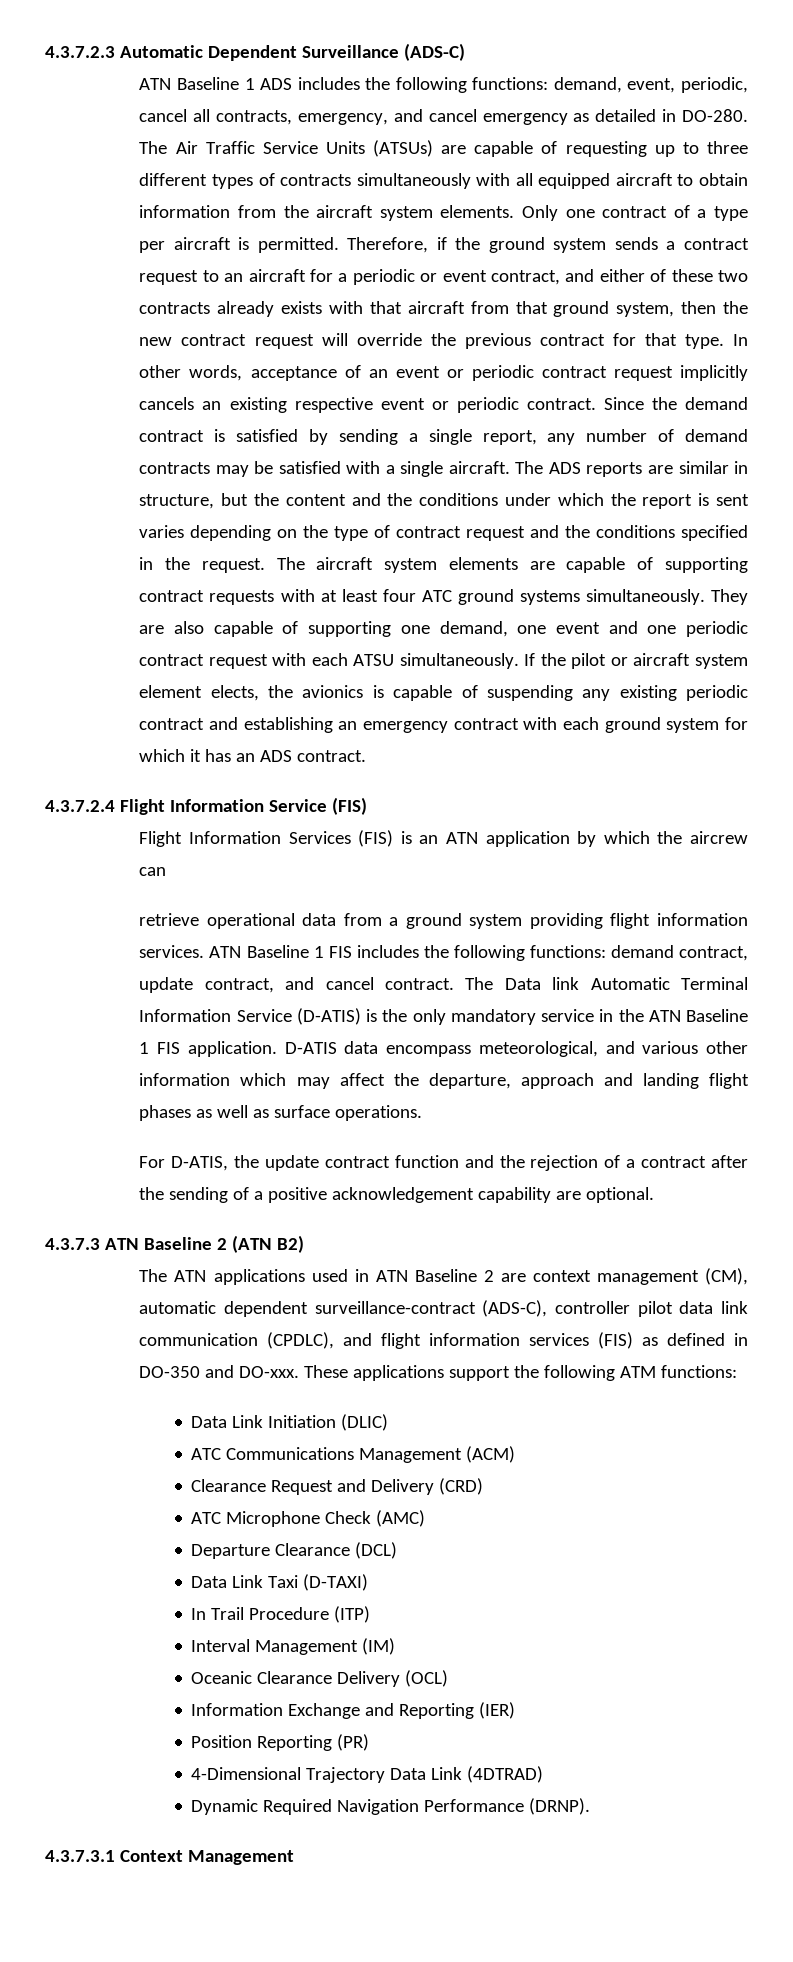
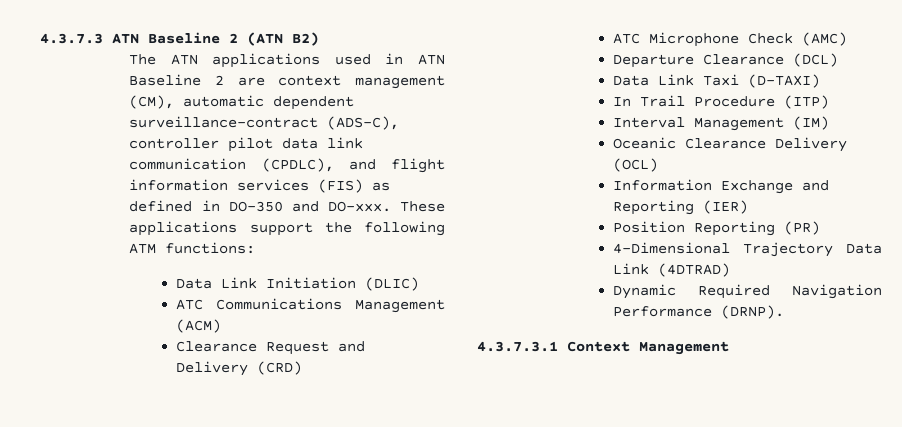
[45,43,465,61] [139,77,748,93] [139,109,748,125] [139,140,748,157] [139,173,748,189] [139,205,749,221] [139,237,750,253] [139,269,749,285] [139,301,749,317] [139,333,748,349] [139,365,748,381] [139,397,748,413] [139,429,748,445] [139,461,748,477] [139,493,750,509] [139,525,748,541] [139,557,748,573] [139,589,748,605] [139,621,748,637] [139,653,749,669] [139,685,748,701] [139,717,748,733] [139,749,367,762] [45,797,367,815] [139,830,749,847] [139,867,167,876] [139,913,748,929] [139,945,748,961] [139,977,748,993] [139,1008,748,1025] [139,1041,749,1057] [139,1073,750,1089] [139,1105,423,1121] [139,1155,748,1171] [139,1187,655,1203] 4.3.7.2.3 Automatic Dependent Surveillance (ADS-C) // ATN Baseline 1 ADS includes the following functions: demand, event, periodic, cancel all contracts, emergency, and cancel emergency as detailed in DO-280. The Air Traffic Service Units (ATSUs) are capable of requesting up to three different types of contracts simultaneously with all equipped aircraft to obtain information from the aircraft system elements. Only one contract of a type per aircraft is permitted. Therefore, if the ground system sends a contract request to an aircraft for a periodic or event contract, and either of these two contracts already exists with that aircraft from that ground system, then the new contract request will override the previous contract for that type. In other words, acceptance of an event or periodic contract request implicitly cancels an existing respective event or periodic contract. Since the demand contract is satisfied by sending a single report, any number of demand contracts may be satisfied with a single aircraft. The ADS reports are similar in structure, but the content and the conditions under which the report is sent varies depending on the type of contract request and the conditions specified in the request. The aircraft system elements are capable of supporting contract requests with at least four ATC ground systems simultaneously. They are also capable of supporting one demand, one event and one periodic contract request with each ATSU simultaneously. If the pilot or aircraft system element elects, the avionics is capable of suspending any existing periodic contract and establishing an emergency contract with each ground system for which it has an ADS contract. // 4.3.7.2.4 Flight Information Service (FIS) // Flight Information Services (FIS) is an ATN application by which the aircrew can // retrieve operational data from a ground system providing flight information services. ATN Baseline 1 FIS includes the following functions: demand contract, update contract, and cancel contract. The Data link Automatic Terminal Information Service (D-ATIS) is the only mandatory service in the ATN Baseline 1 FIS application. D-ATIS data encompass meteorological, and various other information which may affect the departure, approach and landing flight phases as well as surface operations. // For D-ATIS, the update contract function and the rejection of a contract after the sending of a positive acknowledgement capability are optional. // -> (40, 38) none

